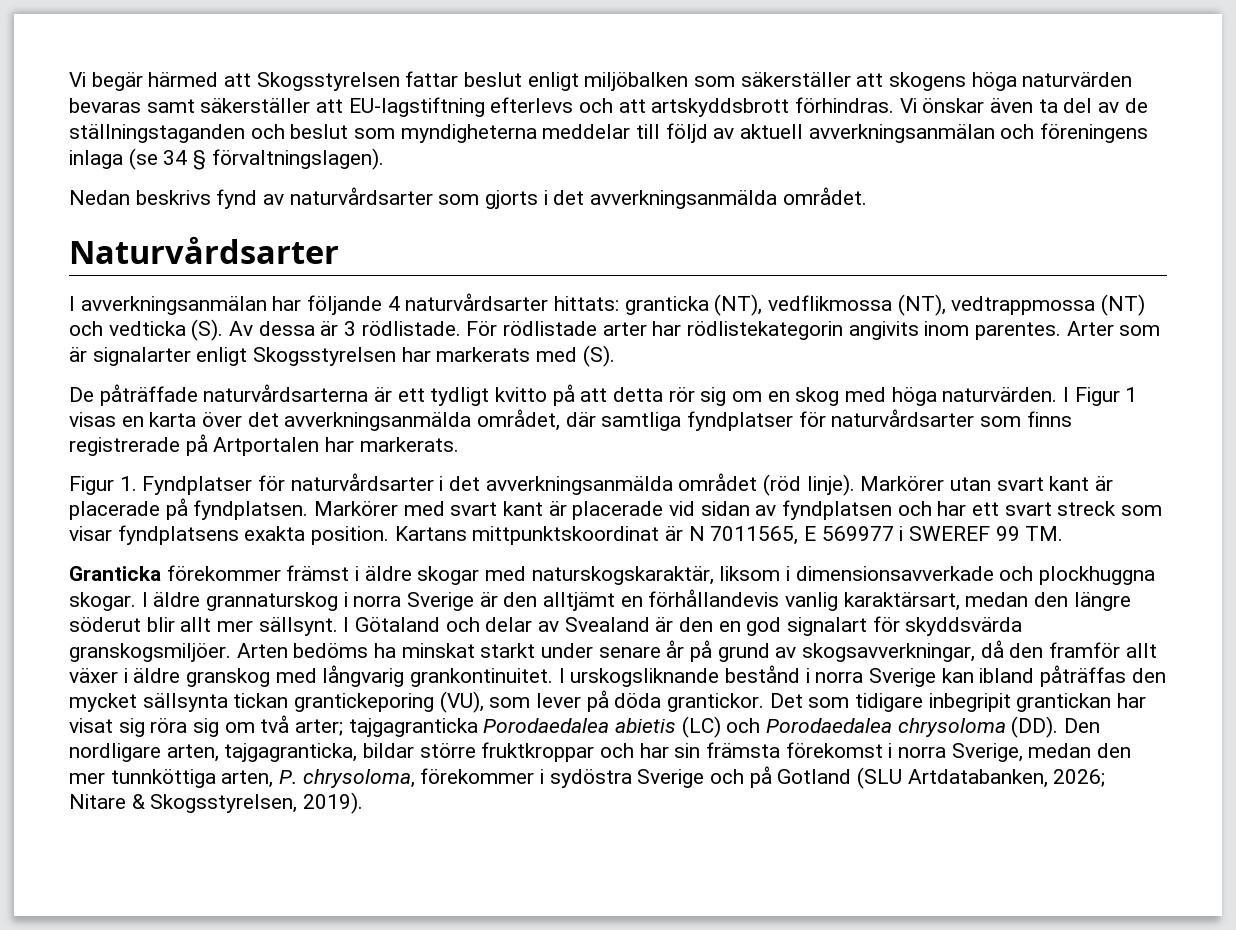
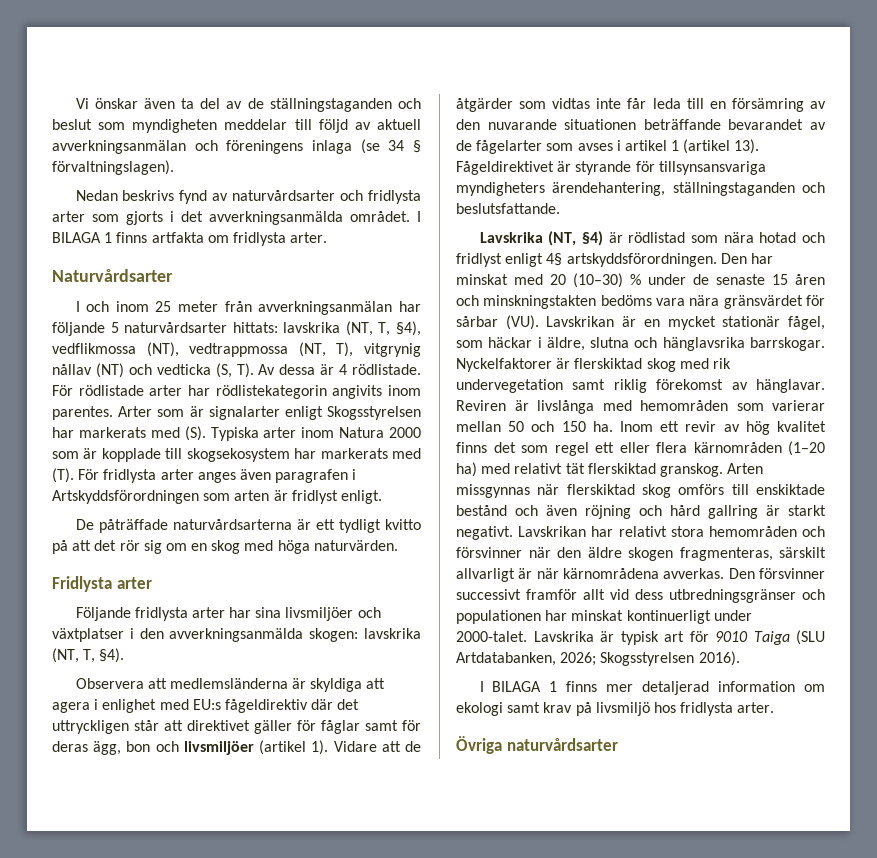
[69,71,1133,91] [69,97,917,117] Vi begär härmed att Skogsstyrelsen fattar beslut enligt miljöbalken som säkerställer att skogens höga naturvärden bevaras samt säkerställer att EU-lagstiftning efterlevs och att artskyddsbrott förhindras. Vi -> [75,98,89,109] Vi
[400,124,537,143] myndigheterna -> [132,119,218,133] myndigheten
(433, 196) none -> [340,190,421,204] [52,211,85,222] och fridlysta arter
[69,236,339,264] [69,296,75,311] // Naturvårdsarter // I -> [417,211,421,222] [52,232,328,246] [52,269,173,282] [75,301,252,312] I BILAGA 1 finns artfakta om fridlysta arter. // Naturvårdsarter // I och inom 25 meter från
[387,296,400,311] 4 -> [110,322,119,333] 5
[624,294,1096,316] granticka (NT), vedflikmossa (NT), vedtrappmossa -> [283,321,421,336] [52,342,421,357] [52,364,92,375] lavskrika (NT, T, §4), vedflikmossa (NT), vedtrappmossa (NT, T), vitgrynig nållav
[191,319,224,341] (S). -> [215,363,254,378] (S, T).
[344,321,357,336] 3 -> [339,364,348,375] 4
(615, 356) none -> [210,427,421,441] [52,448,421,462] [52,468,357,483] [52,490,382,504] Typiska arter inom Natura 2000 som är kopplade till skogsekosystem har markerats med (T). För fridlysta arter anges även paragrafen i Artskyddsförordningen som arten är fridlyst enligt.
[613,387,664,402] detta -> [94,540,117,551] det
[1063,387,1138,406] [69,409,1072,431] [69,434,459,456] [69,473,1114,496] [69,498,1163,520] [69,525,1064,545] [69,565,1156,585] [69,589,1131,611] [69,616,1023,636] [69,640,1157,662] [69,665,1166,687] [69,690,1147,713] [69,715,1101,738] [69,742,1132,762] [69,766,1106,789] [69,792,364,814] I Figur 1 visas en karta över det avverkningsanmälda området, där samtliga fyndplatser för naturvårdsarter som finns registrerade på Artportalen har markerats. // Figur 1. Fyndplatser för naturvårdsarter i det avverkningsanmälda området (röd linje). Markörer utan svart kant är placerade på fyndplatsen. Markörer med svart kant är placerade vid sidan av fyndplatsen och har ett svart streck som visar fyndplatsens exakta position. Kartans mittpunktskoordinat är N 7011565, E 569977 i SWEREF 99 TM. // Granticka förekommer främst i äldre skogar med naturskogskaraktär, liksom i dimensionsavverkade och plockhuggna skogar. I äldre grannaturskog i norra Sverige är den alltjämt en förhållandevis vanlig karaktärsart, medan den längre söderut blir allt mer sällsynt. I Götaland och delar av Svealand är den en god signalart för skyddsvärda granskogsmiljöer. Arten bedöms ha minskat starkt under senare år på grund av skogsavverkningar, då den framför allt växer i äldre granskog med långvarig grankontinuitet. I urskogsliknande bestånd i norra Sverige kan ibland påträffas den mycket sällsynta tickan grantickeporing (VU), som lever på döda grantickor. Det som tidigare inbegripit grantickan har visat sig röra sig om två arter; tajgagranticka Porodaedalea abietis (LC) och Porodaedalea chrysoloma (DD). Den nordligare arten, tajgagranticka, bildar större fruktkroppar och har sin främsta förekomst i norra Sverige, medan den mer tunnköttiga arten, P. chrysoloma, förekommer i sydöstra Sverige och på Gotland (SLU Artdatabanken, 2026; Nitare & Skogsstyrelsen, 2019). -> [52,576,152,592] [75,607,381,621] [52,628,421,642] [52,648,125,663] [75,678,386,692] [52,699,360,713] [52,720,421,734] [52,740,421,755] [456,98,826,112] [456,119,826,130] [456,139,760,154] [456,161,766,175] [456,182,825,196] [456,203,560,214] [479,231,825,246] [456,253,773,267] [456,273,825,288] [456,295,825,309] [456,315,825,330] [456,337,825,351] [456,358,731,372] [456,379,825,393] [456,400,825,414] [456,421,826,435] [456,441,825,456] [456,462,764,477] [456,484,825,498] [456,505,826,519] [456,526,825,540] [456,547,826,561] [456,568,825,582] [456,589,825,603] [456,610,752,624] [456,630,825,645] [456,651,740,666] [479,681,825,695] [456,702,775,716] [456,736,618,754] // Fridlysta arter // Följande fridlysta arter har sina livsmiljöer och växtplatser i den avverkningsanmälda skogen: lavskrika (NT, T, §4). // Observera att medlemsländerna är skyldiga att agera i enlighet med EU:s fågeldirektiv där det uttryckligen står att direktivet gäller för fåglar samt för deras ägg, bon och livsmiljöer (artikel 1). Vidare att de åtgärder som vidtas inte får leda till en försämring av den nuvarande situationen beträffande bevarandet av de fågelarter som avses i artikel 1 (artikel 13). Fågeldirektivet är styrande för tillsynsansvariga myndigheters ärendehantering, ställningstaganden och beslutsfattande. // Lavskrika (NT, §4) är rödlistad som nära hotad och fridlyst enligt 4§ artskyddsförordningen. Den har minskat med 20 (10–30) % under de senaste 15 åren och minskningstakten bedöms vara nära gränsvärdet för sårbar (VU). Lavskrikan är en mycket stationär fågel, som häckar i äldre, slutna och hänglavsrika barrskogar. Nyckelfaktorer är flerskiktad skog med rik undervegetation samt riklig förekomst av hänglavar. Reviren är livslånga med hemområden som varierar mellan 50 och 150 ha. Inom ett revir av hög kvalitet finns det som regel ett eller flera kärnområden (1–20 ha) med relativt tät flerskiktad granskog. Arten missgynnas när flerskiktad skog omförs till enskiktade bestånd och även röjning och hård gallring är starkt negativt. Lavskrikan har relativt stora hemområden och försvinner när den äldre skogen fragmenteras, särskilt allvarligt är när kärnområdena avverkas. Den försvinner successivt framför allt vid dess utbredningsgränser och populationen har minskat kontinuerligt under 2000-talet. Lavskrika är typisk art för 9010 Taiga (SLU Artdatabanken, 2026; Skogsstyrelsen 2016). // I BILAGA 1 finns mer detaljerad information om ekologi samt krav på livsmiljö hos fridlysta arter. // Övriga naturvårdsarter

